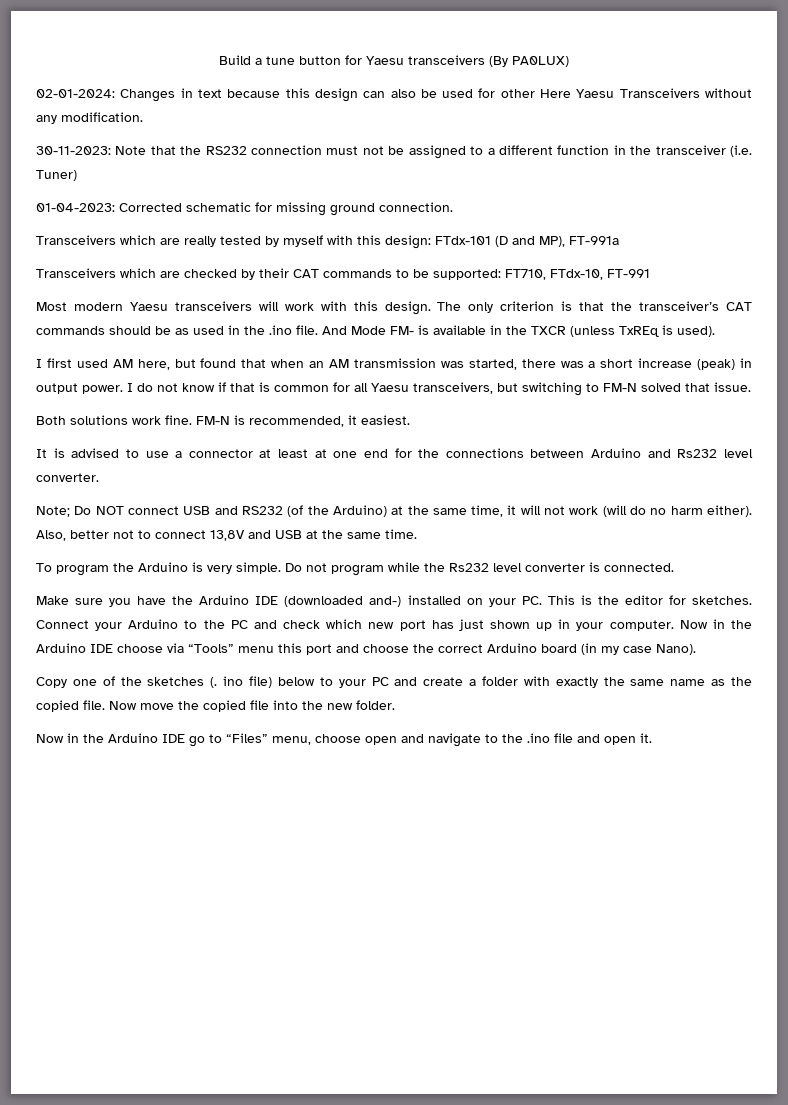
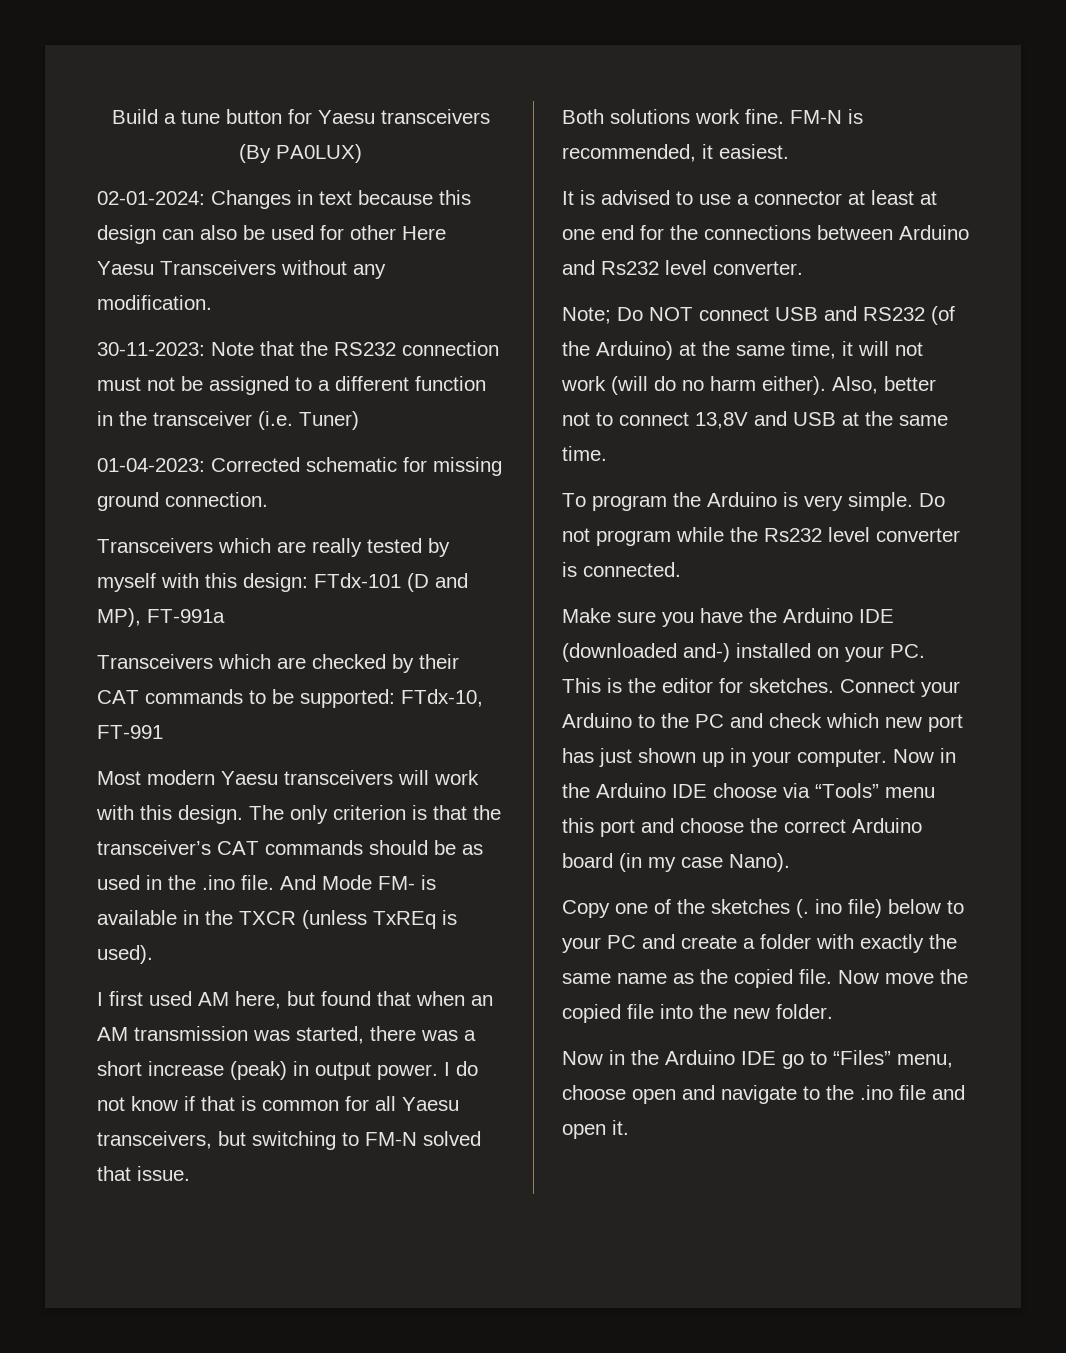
[505,269,546,280] FT710, -> (395, 698) none

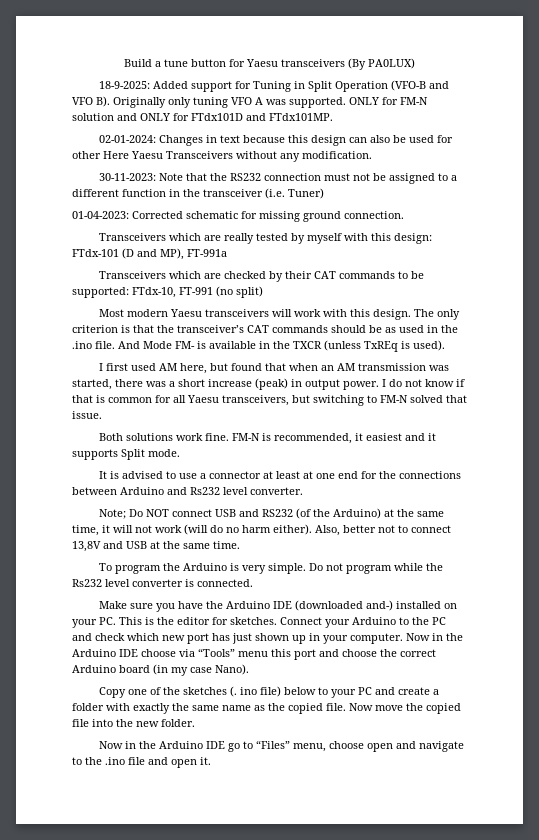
(362, 153) none -> [99,80,450,92] [72,96,428,108] [72,113,333,121] // 18-9-2025: Added support for Tuning in Split Operation (VFO-B and VFO B). Originally only tuning VFO A was supported. ONLY for FM-N solution and ONLY for FTdx101D and FTdx101MP.
(163, 732) none -> [216,286,263,298] (no split)
[719,144,789,159] easiest. -> [366,433,437,441] [72,449,180,460] easiest and it supports Split mode.

